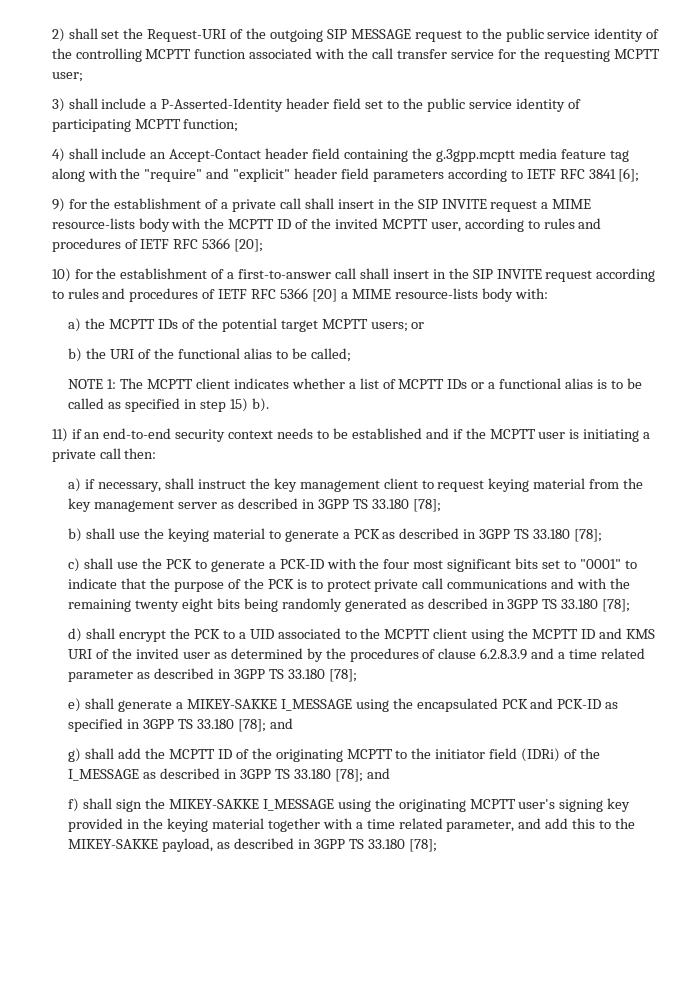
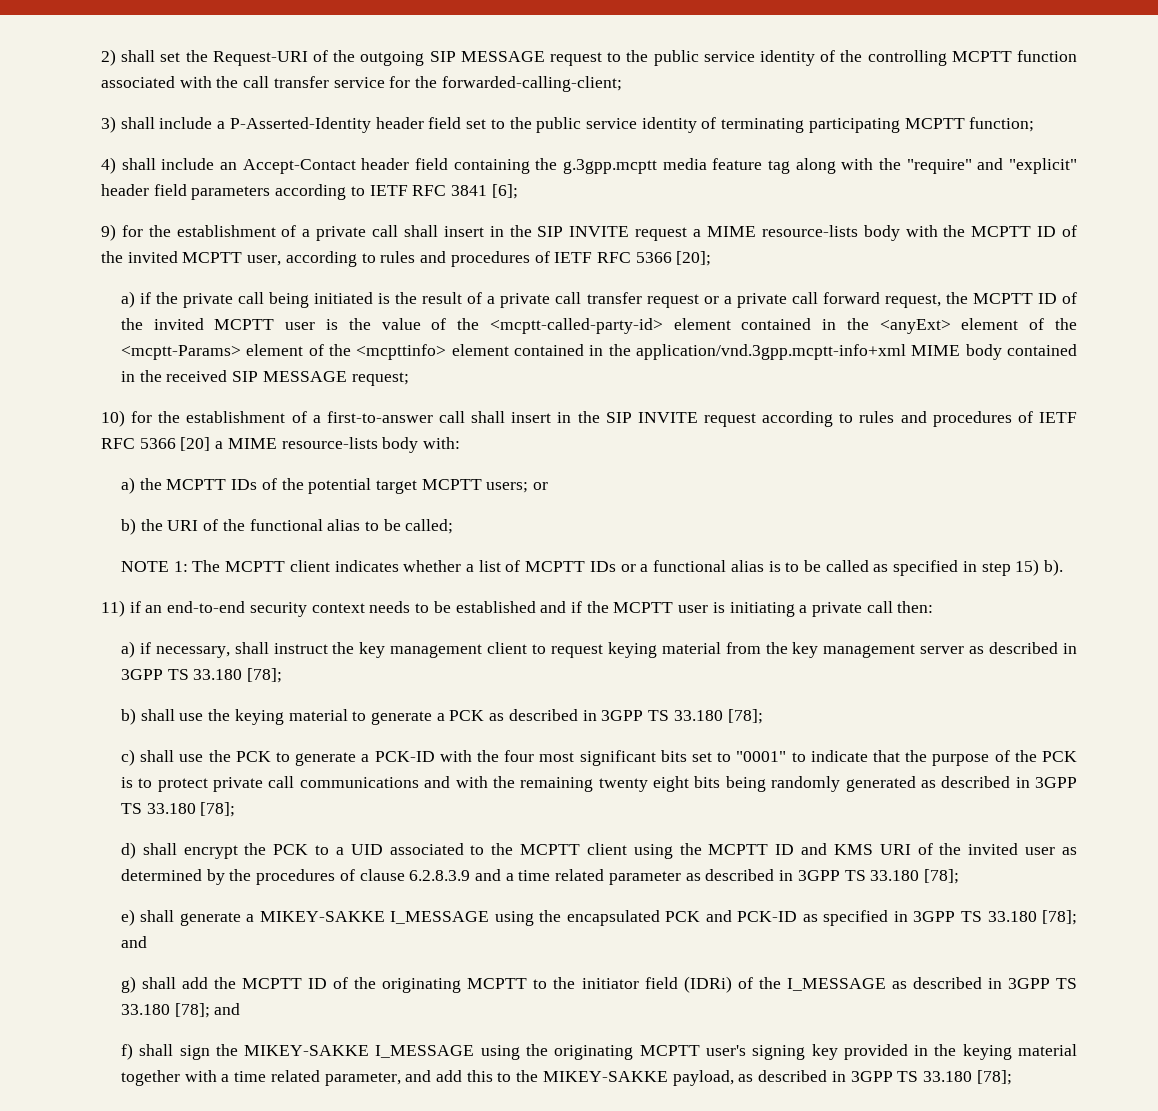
[543,49,660,62] [51,72,83,82] requesting MCPTT user; -> [441,76,622,92] forwarded-calling-client;
(581, 104) none -> [721,118,805,133] terminating
(264, 245) none -> [120,291,1078,308] [120,318,1078,334] [120,344,1077,360] [120,370,409,386] // a) if the private call being initiated is the result of a private call transfer request or a private call forward request, the MCPTT ID of the invited MCPTT user is the value of the <mcptt-called-party-id> element contained in the <anyExt> element of the <mcptt-Params> element of the <mcpttinfo> element contained in the application/vnd.3gpp.mcptt-info+xml MIME body contained in the received SIP MESSAGE request;

